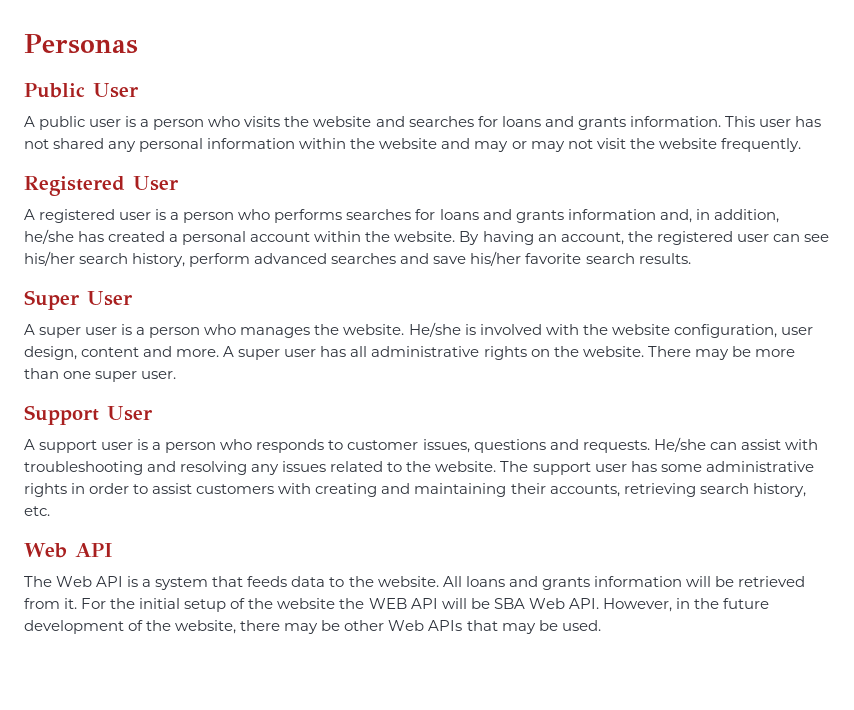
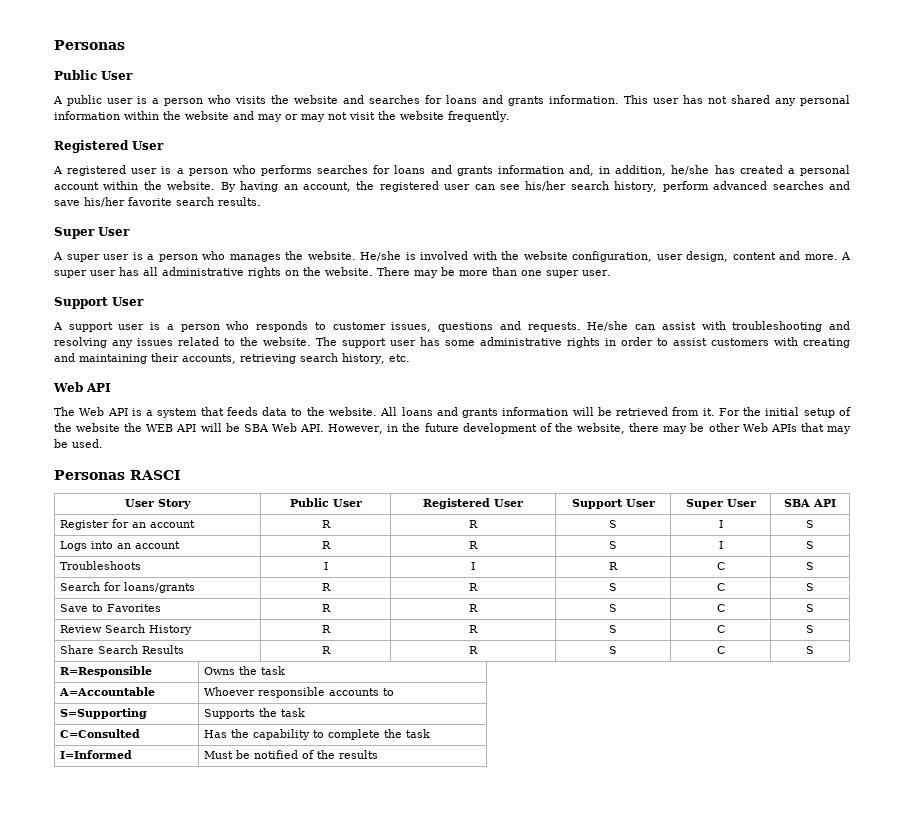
(601, 625) none -> [54,470,181,480] [125,499,191,509] [289,498,362,507] [423,498,523,509] [571,499,655,509] [685,499,756,509] [784,499,836,507] [59,519,195,530] [321,520,331,528] [469,520,478,528] [609,520,617,528] [718,520,723,528] [806,520,814,528] [59,541,180,551] [321,541,331,549] [469,541,478,549] [609,541,617,549] [718,541,723,549] [806,541,814,549] [59,561,141,570] [323,562,328,570] [471,562,475,570] [609,562,618,570] [716,562,725,570] [806,562,814,570] [59,582,195,593] [321,583,331,591] [469,583,478,591] [609,583,617,591] [716,583,725,591] [806,583,814,591] [59,604,161,612] [321,604,331,612] [469,604,478,612] [609,604,617,612] [716,604,725,612] [806,604,814,612] [59,624,192,635] [321,625,331,633] [469,625,478,633] [609,625,617,633] [716,625,725,633] [806,625,814,633] [59,645,184,654] [321,646,331,654] [469,646,478,654] [609,646,617,654] [716,646,725,654] [806,646,814,654] [59,666,152,677] [203,666,285,675] [58,687,155,696] [203,687,394,698] [59,708,147,719] [203,708,305,719] [59,729,140,738] [203,729,430,740] [59,750,132,759] [203,750,378,759] // Personas RASCI // User Story | Public User | Registered User | Support User | Super User | SBA API // Register for an account | R | R | S | I | S // Logs into an account | R | R | S | I | S // Troubleshoots | I | I | R | C | S // Search for loans/grants | R | R | S | C | S // Save to Favorites | R | R | S | C | S // Review Search History | R | R | S | C | S // Share Search Results | R | R | S | C | S // R=Responsible | Owns the task // A=Accountable | Whoever responsible accounts to // S=Supporting | Supports the task // C=Consulted | Has the capability to complete the task // I=Informed | Must be notified of the results

